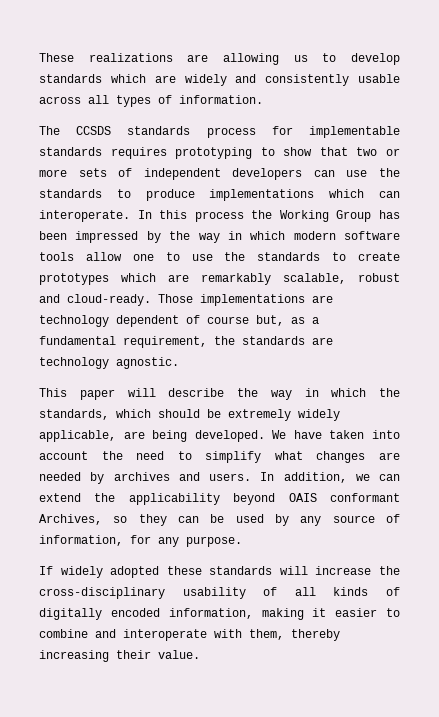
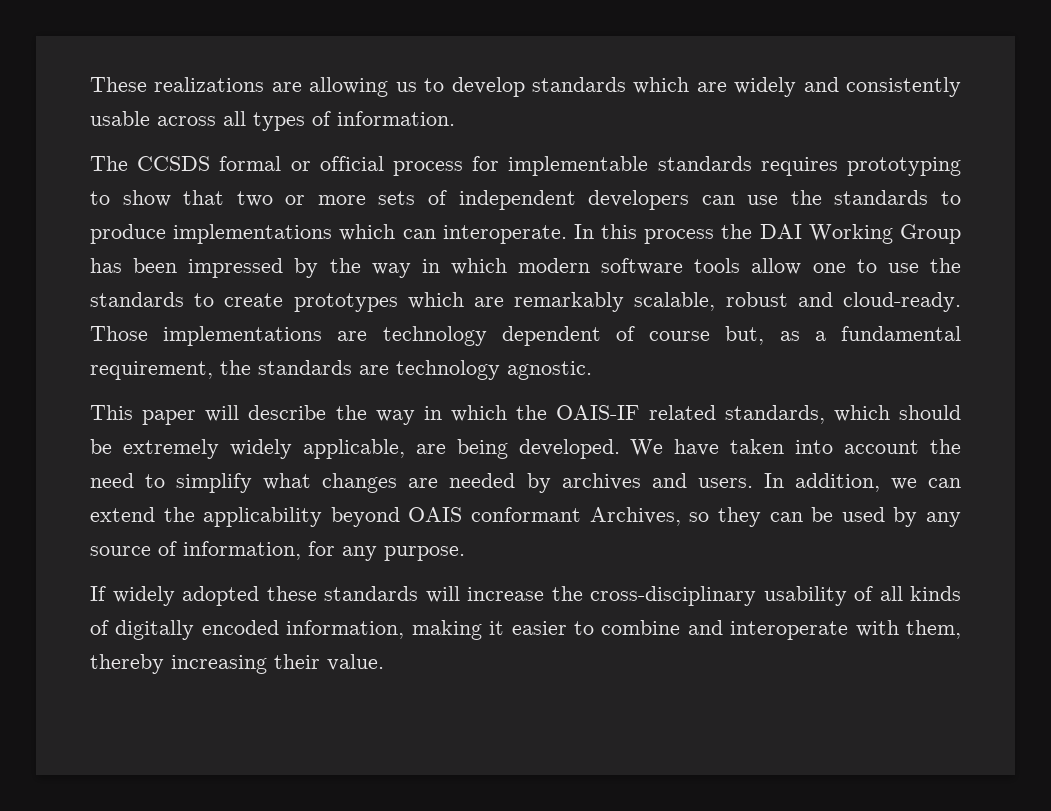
[127,126,191,135] standards -> [219,156,384,171] formal or official
(273, 214) none -> [759,224,802,239] DAI
(400, 392) none -> [556,405,716,420] OAIS-IF related

